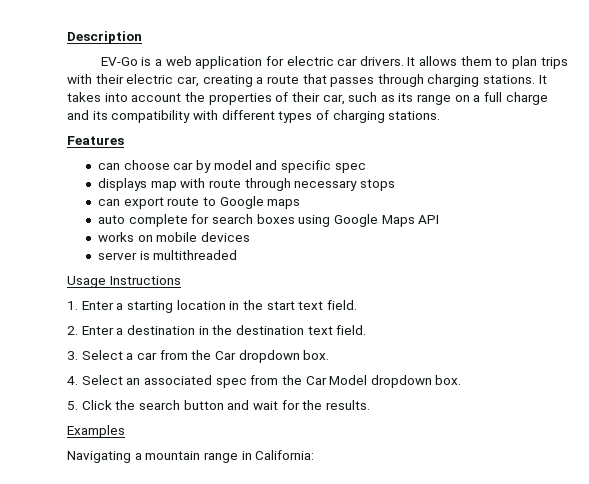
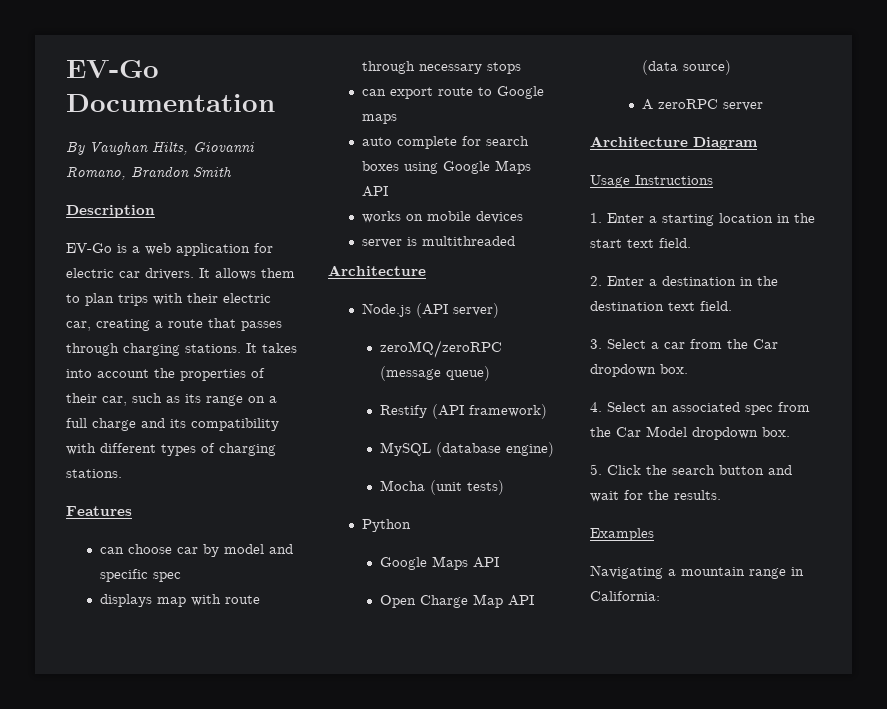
(67, 37) none -> [66,60,159,78] [66,94,275,112] [66,141,254,155] [66,166,232,180] EV-Go Documentation // By Vaughan Hilts, Giovanni Romano, Brandon Smith //
(238, 255) none -> [328,265,426,276] [361,303,499,318] [379,340,502,358] [379,366,490,381] [379,404,547,419] [379,442,554,457] [379,480,504,495] [361,519,411,532] [379,556,499,570] [379,594,534,608] [641,60,731,75] [641,99,763,111] [590,136,758,150] // Architecture // Node.js (API server) // zeroMQ/zeroRPC (message queue) // Restify (API framework) // MySQL (database engine) // Mocha (unit tests) // Python // Google Maps API // Open Charge Map API (data source) // A zeroRPC server // Architecture Diagram

